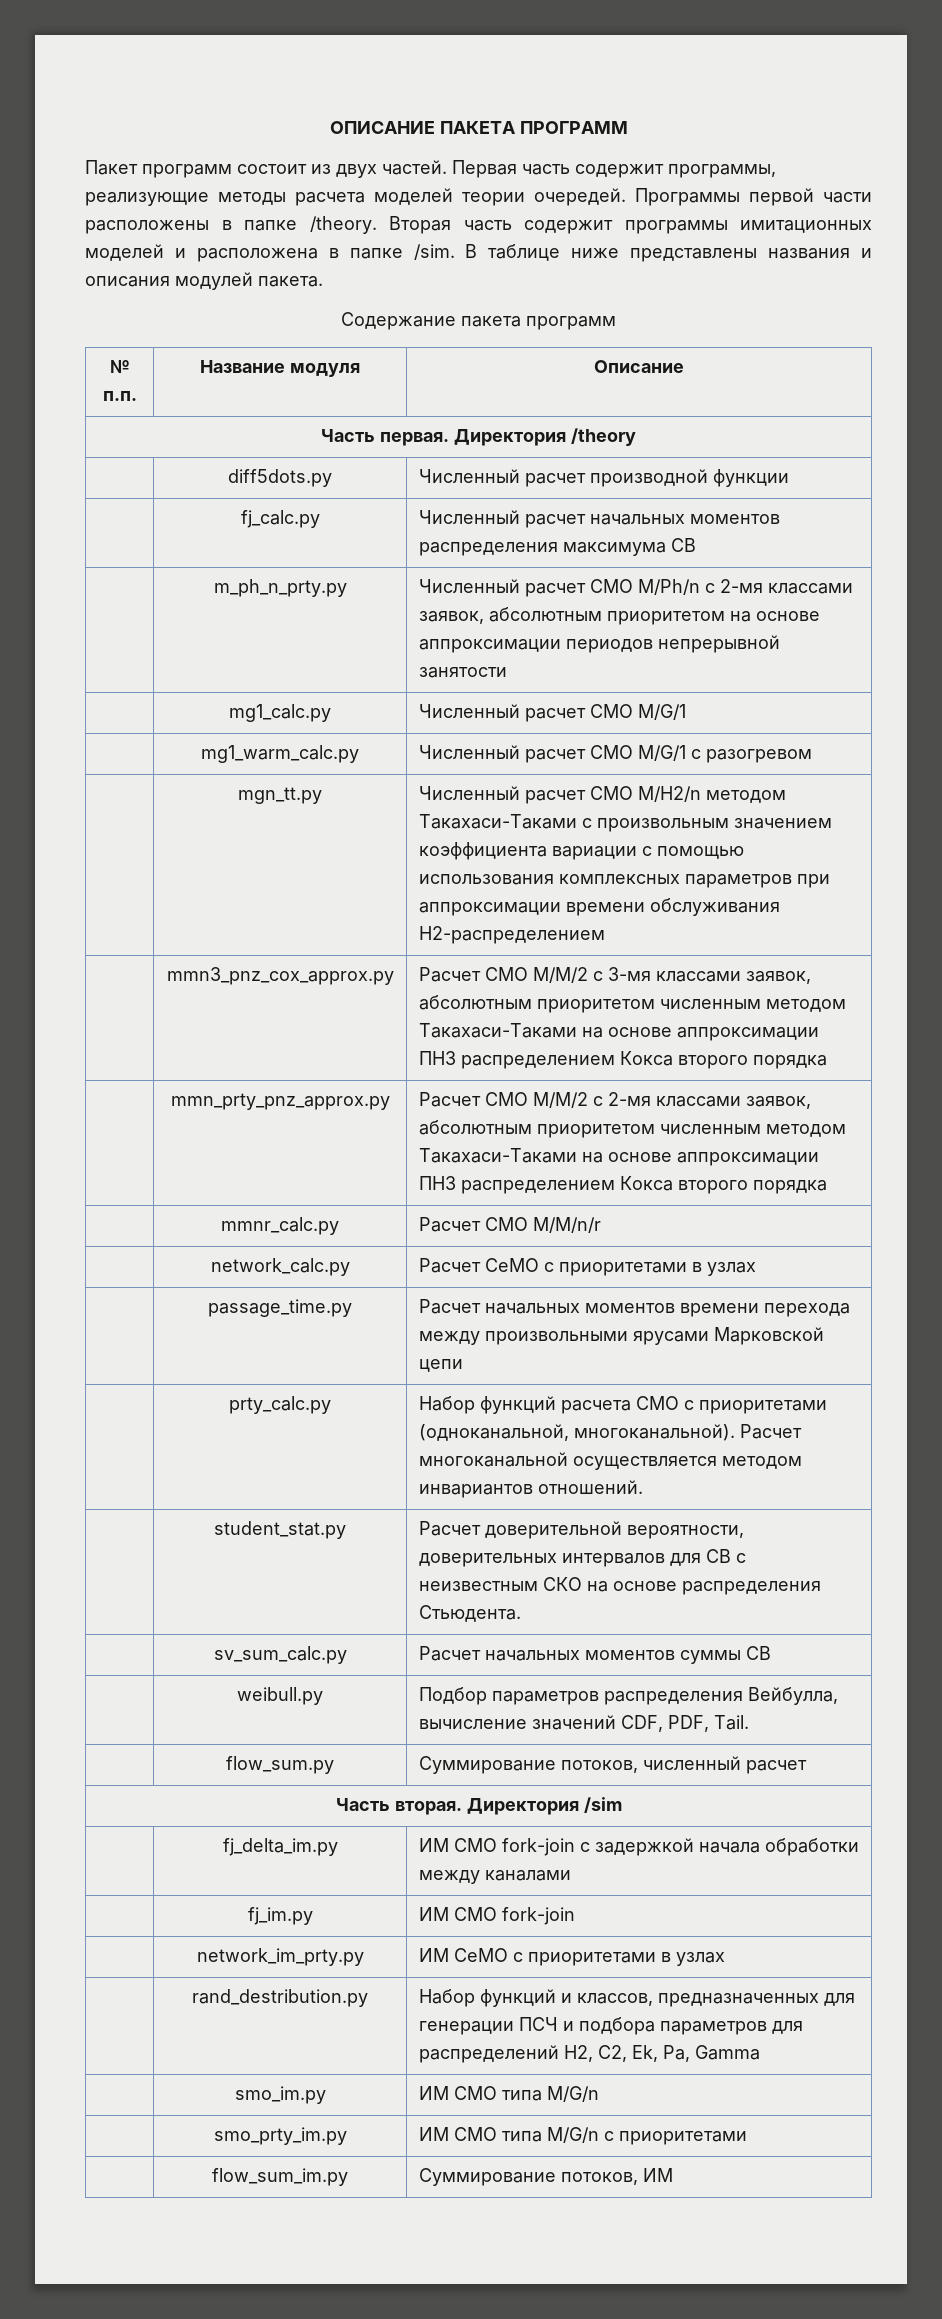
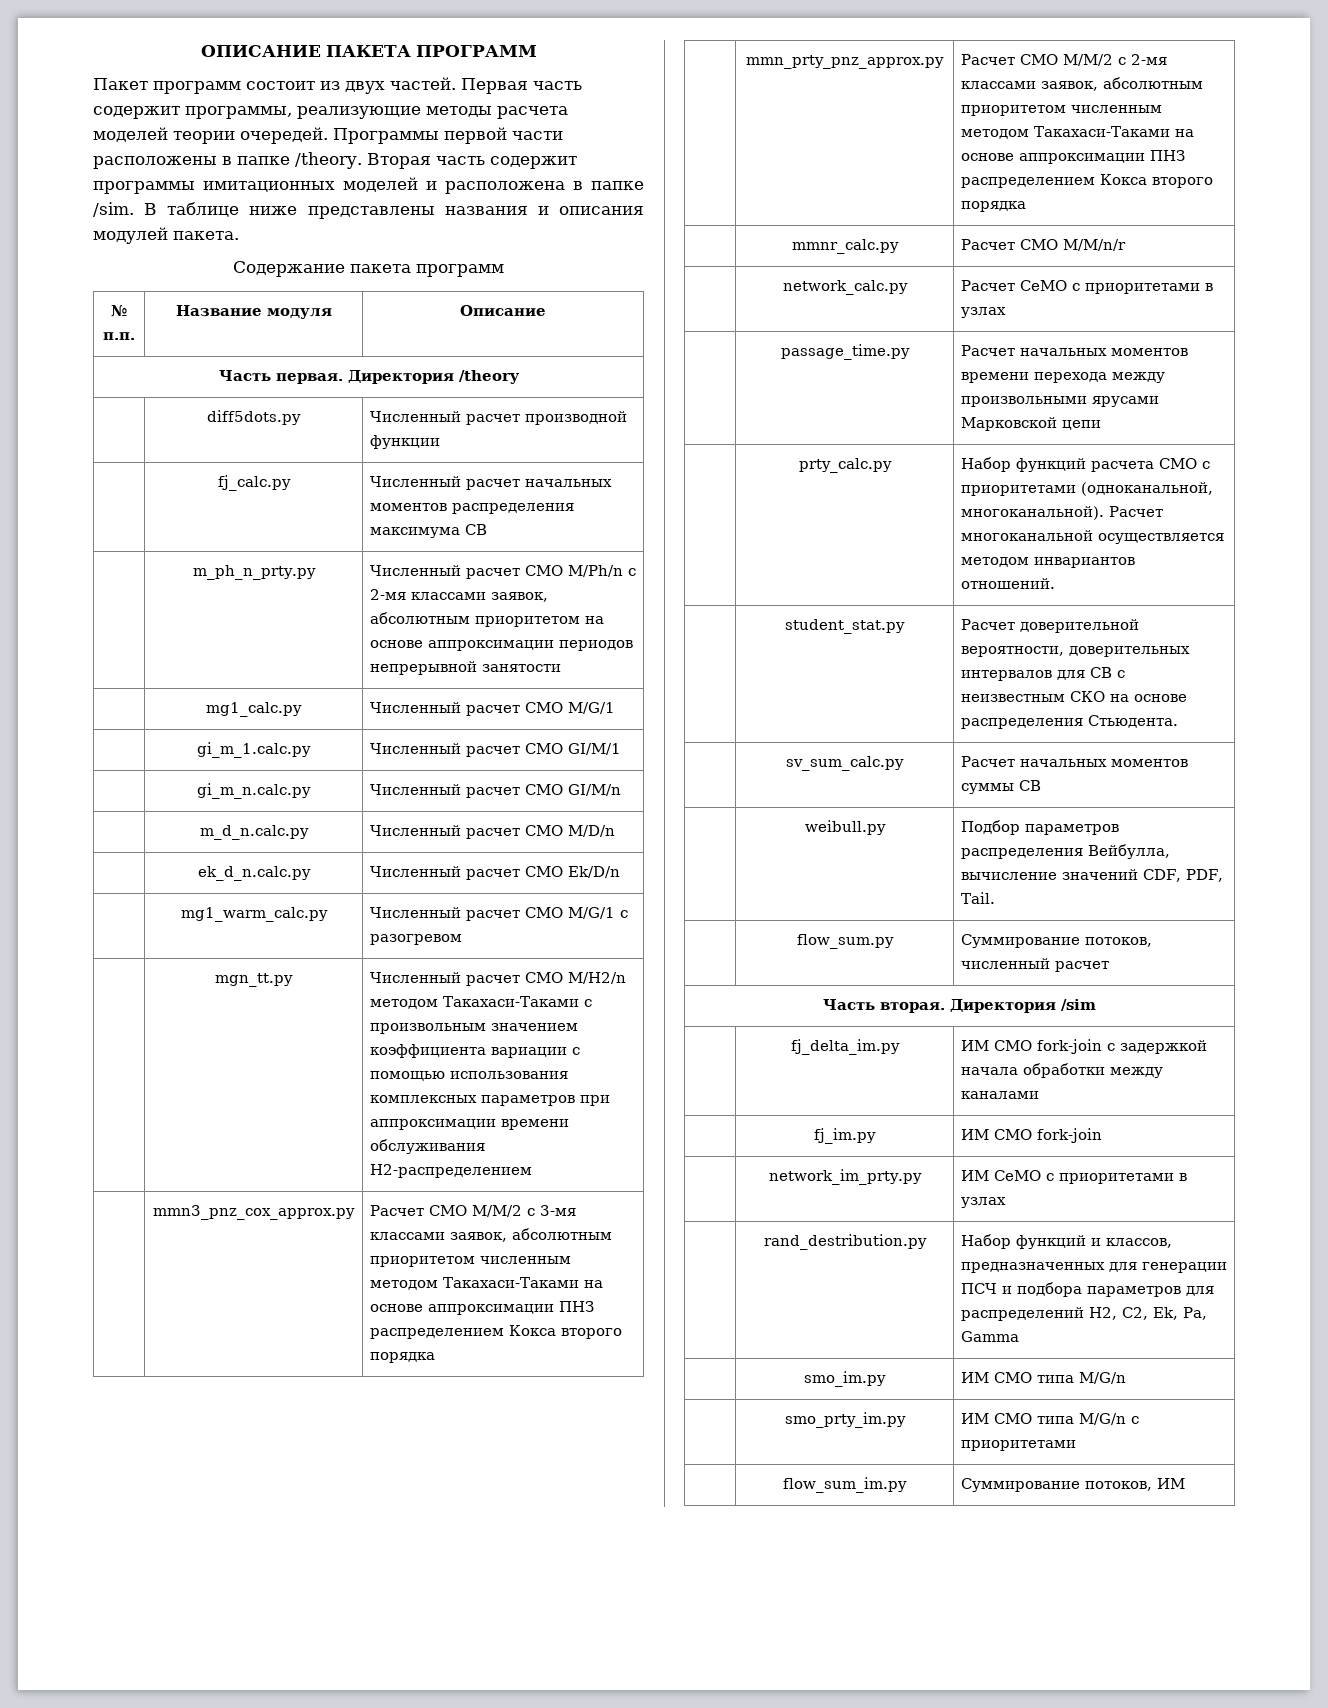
(686, 712) none -> [197,742,311,758] [369,743,621,757] [197,783,311,799] [369,784,621,798] [199,825,309,840] [369,825,615,839] [197,866,311,881] [369,866,620,880] // | gi_m_1.calc.py | Численный расчет СМО GI/M/1 // | gi_m_n.calc.py | Численный расчет СМО GI/M/n // | m_d_n.calc.py | Численный расчет СМО M/D/n // | ek_d_n.calc.py | Численный расчет СМО Ek/D/n

